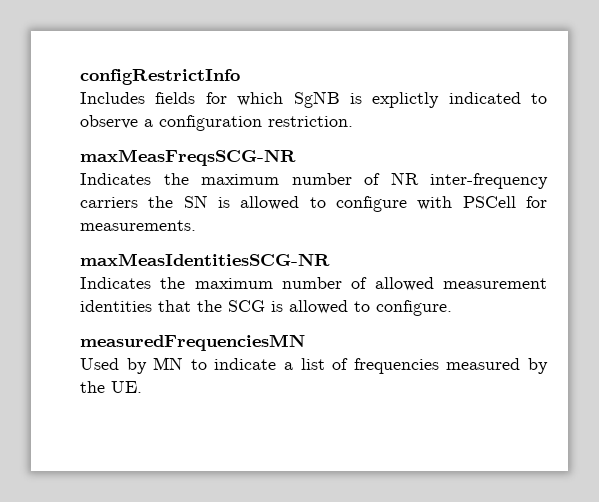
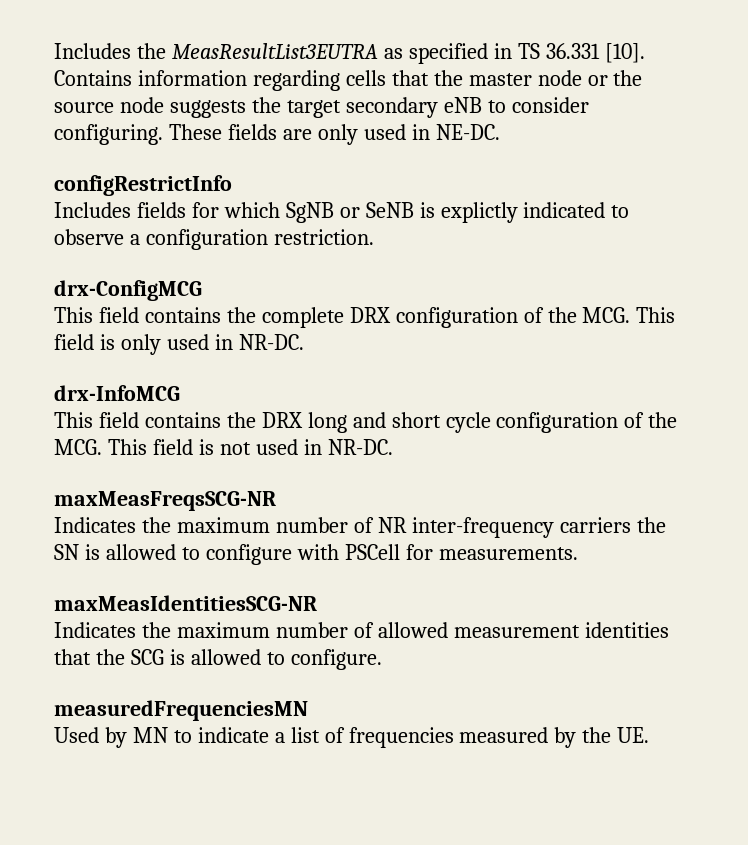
(80, 77) none -> [54,43,645,64] [54,70,643,91] [54,97,589,118] [54,124,500,145] Includes the MeasResultList3EUTRA as specified in TS 36.331 [10]. Contains information regarding cells that the master node or the source node suggests the target secondary eNB to consider configuring. These fields are only used in NE-DC. //
(340, 99) none -> [339,202,414,218] or SeNB
(353, 121) none -> [54,280,202,301] [54,307,676,328] [54,334,304,355] [54,385,180,401] [54,412,678,433] [54,439,393,455] // drx-ConfigMCG // This field contains the complete DRX configuration of the MCG. This field is only used in NR-DC. // drx-InfoMCG // This field contains the DRX long and short cycle configuration of the MCG. This field is not used in NR-DC.

